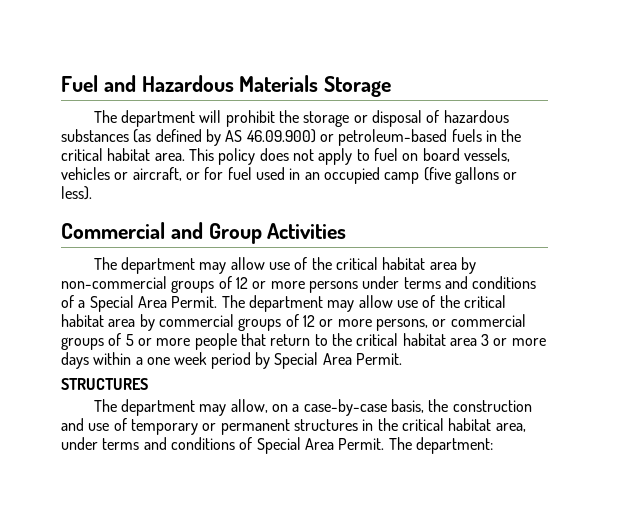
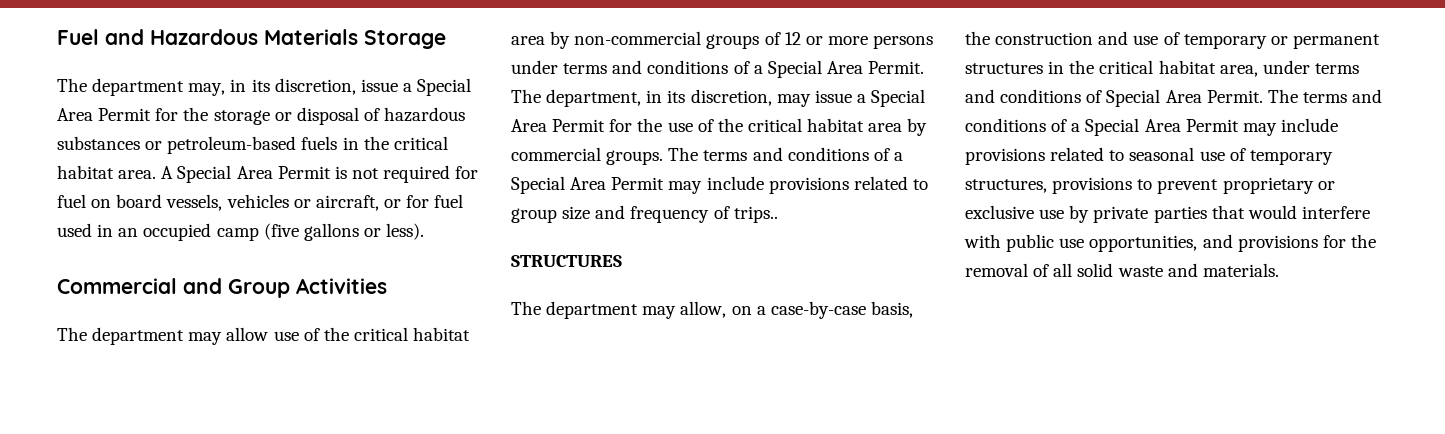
[199,110,275,127] will prohibit -> [188,78,472,96] [57,108,179,121] may, in its discretion, issue a Special Area Permit for
[133,129,316,146] (as defined by AS 46.09.900) -> (140, 143) none
[188,148,370,165] This policy does not apply to -> [161,165,479,183] A Special Area Permit is not required for
[248,295,393,312] department may allow -> [546,89,926,107] [511,118,663,132] department, in its discretion, may issue a Special Area Permit for the
[238,314,526,331] [61,333,546,350] [61,352,402,369] groups of 12 or more persons, or commercial groups of 5 or more people that return to the critical habitat area 3 or more days within a one week period by Special Area Permit. -> [606,147,903,165] [511,176,928,194] [511,205,778,223] groups. The terms and conditions of a Special Area Permit may include provisions related to group size and frequency of trips..
[415,437,493,454] department: -> [1302,89,1383,103] [965,118,1338,136] [965,147,1333,165] [965,177,1335,194] [965,205,1370,223] [964,234,1376,252] [965,263,1279,277] terms and conditions of a Special Area Permit may include provisions related to seasonal use of temporary structures, provisions to prevent proprietary or exclusive use by private parties that would interfere with public use opportunities, and provisions for the removal of all solid waste and materials.

